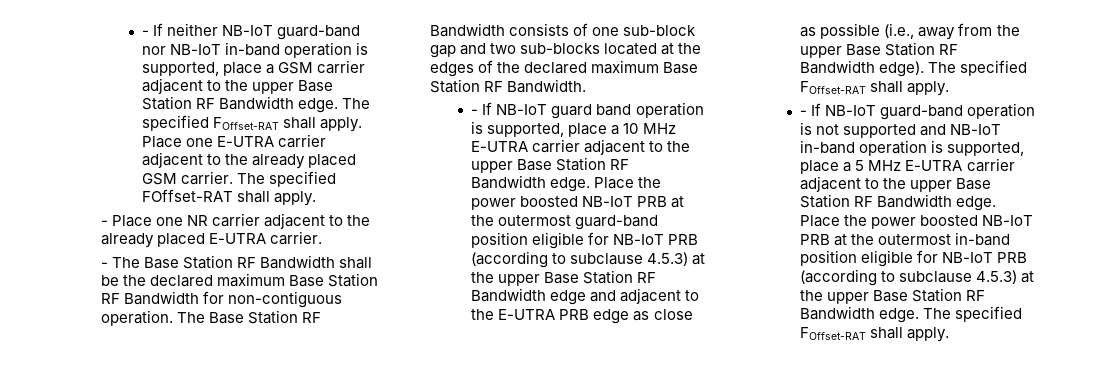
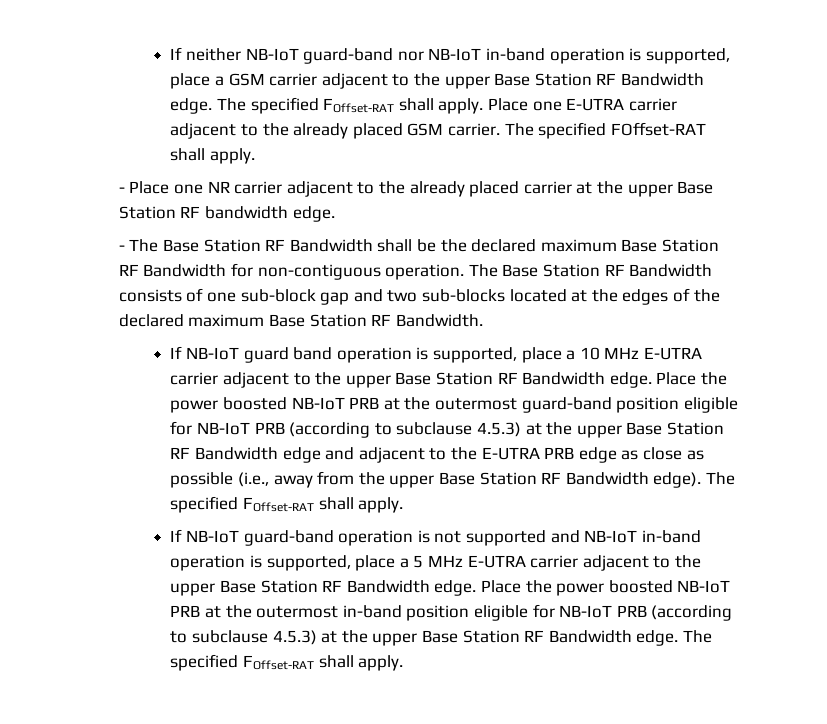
[142,30,150,36] - -> (170, 53) none
[208,231,323,245] E-UTRA carrier. -> [523,181,714,197] [118,206,335,222] carrier at the upper Base Station RF bandwidth edge.
[471,109,479,115] - -> (483, 320) none
[800,110,808,116] - -> (404, 505) none

